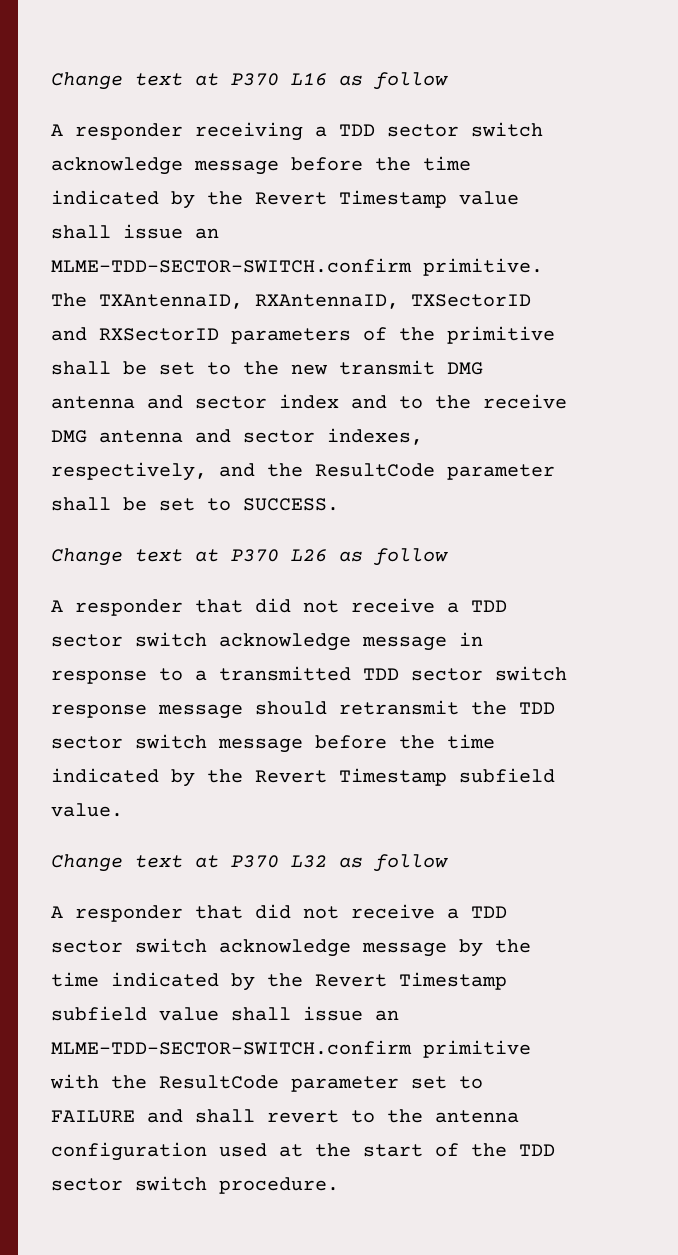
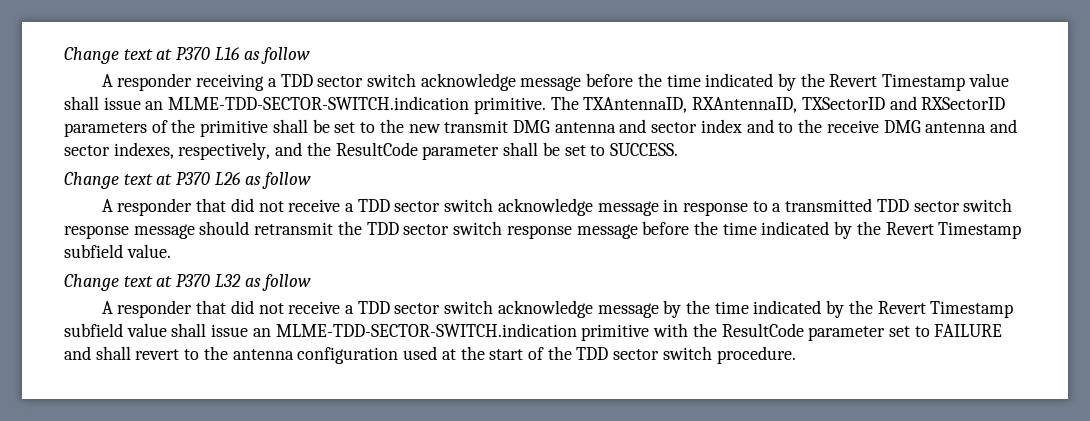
[51,258,412,273] MLME-TDD-SECTOR-SWITCH.confirm -> [168,96,470,110] MLME-TDD-SECTOR-SWITCH.indication
(207, 741) none -> [506,225,572,239] response
[51,1040,412,1055] MLME-TDD-SECTOR-SWITCH.confirm -> [275,323,577,337] MLME-TDD-SECTOR-SWITCH.indication

